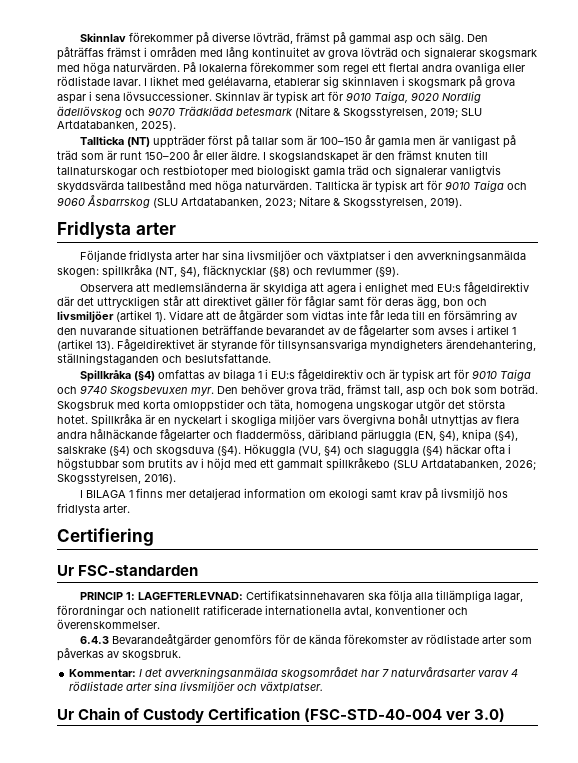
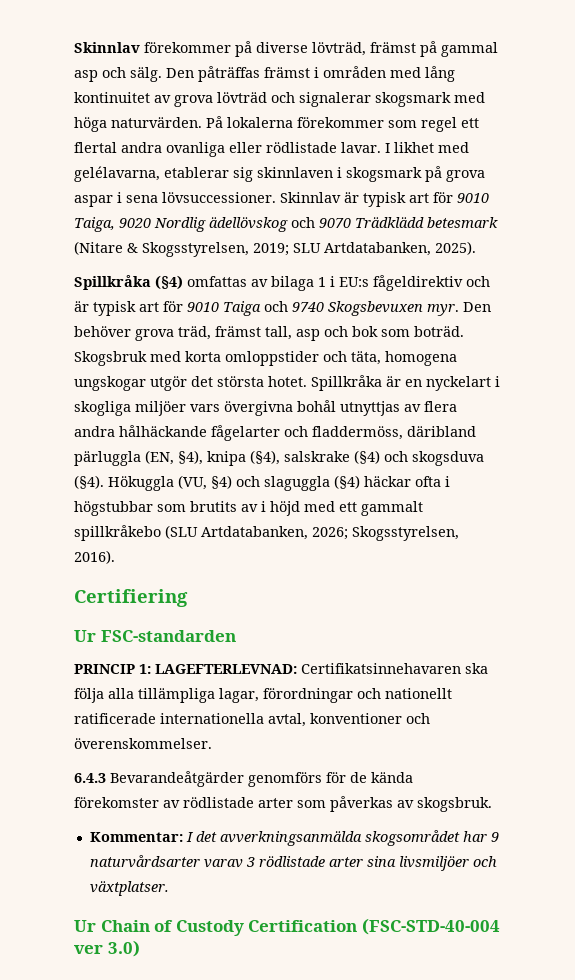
[80,135,517,148] [57,150,488,163] [57,165,501,178] [57,180,527,193] [57,195,462,208] [57,221,176,239] [80,250,527,263] [57,265,399,278] [80,282,530,294] [57,296,487,308] [57,310,517,323] [57,325,516,337] [57,339,536,351] [57,353,271,365] // Tallticka (NT) uppträder först på tallar som är 100–150 år gamla men är vanligast på träd som är runt 150–200 år eller äldre. I skogslandskapet är den främst knuten till tallnaturskogar och restbiotoper med biologiskt gamla träd och signalerar vanligtvis skyddsvärda tallbestånd med höga naturvärden. Tallticka är typisk art för 9010 Taiga och 9060 Åsbarrskog (SLU Artdatabanken, 2023; Nitare & Skogsstyrelsen, 2019). // Fridlysta arter // Följande fridlysta arter har sina livsmiljöer och växtplatser i den avverkningsanmälda skogen: spillkråka (NT, §4), fläcknycklar (§8) och revlummer (§9). // Observera att medlemsländerna är skyldiga att agera i enlighet med EU:s fågeldirektiv där det uttryckligen står att direktivet gäller för fåglar samt för deras ägg, bon och livsmiljöer (artikel 1). Vidare att de åtgärder som vidtas inte får leda till en försämring av den nuvarande situationen beträffande bevarandet av de fågelarter som avses i artikel 1 (artikel 13). Fågeldirektivet är styrande för tillsynsansvariga myndigheters ärendehantering, ställningstaganden och beslutsfattande. -> (476, 248) none
[80,488,509,501] [57,503,130,515] // I BILAGA 1 finns mer detaljerad information om ekologi samt krav på livsmiljö hos fridlysta arter. -> (115, 557) none
[382,669,390,677] 7 -> [490,832,499,842] 9
[511,669,519,677] 4 -> [245,857,255,867] 3

